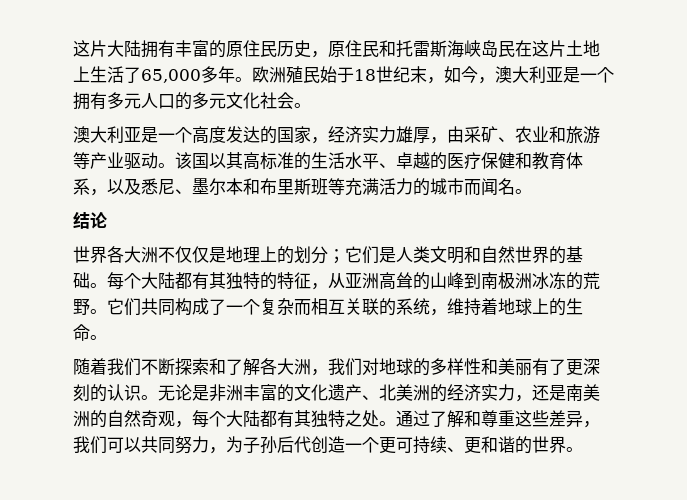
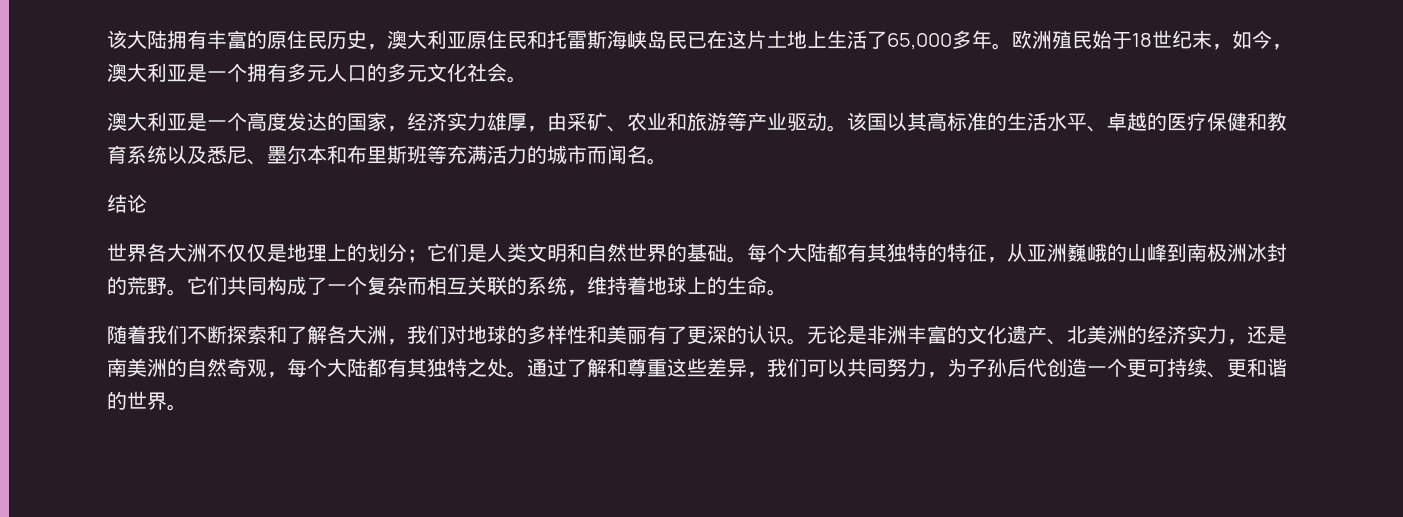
[73,40,107,57] 这片 -> [107,30,127,49] 该
(328, 54) none -> [387,30,467,49] 澳大利亚
(515, 49) none -> [687,31,707,49] 已
[566,152,583,169] [73,178,107,196] 体系， -> [127,145,167,164] 系统
[379,272,413,290] 高耸 -> [1067,243,1107,262] 巍峨
[549,272,566,289] 冻 -> [1267,243,1287,262] 封
[73,384,90,402] 刻 -> (727, 334) none

